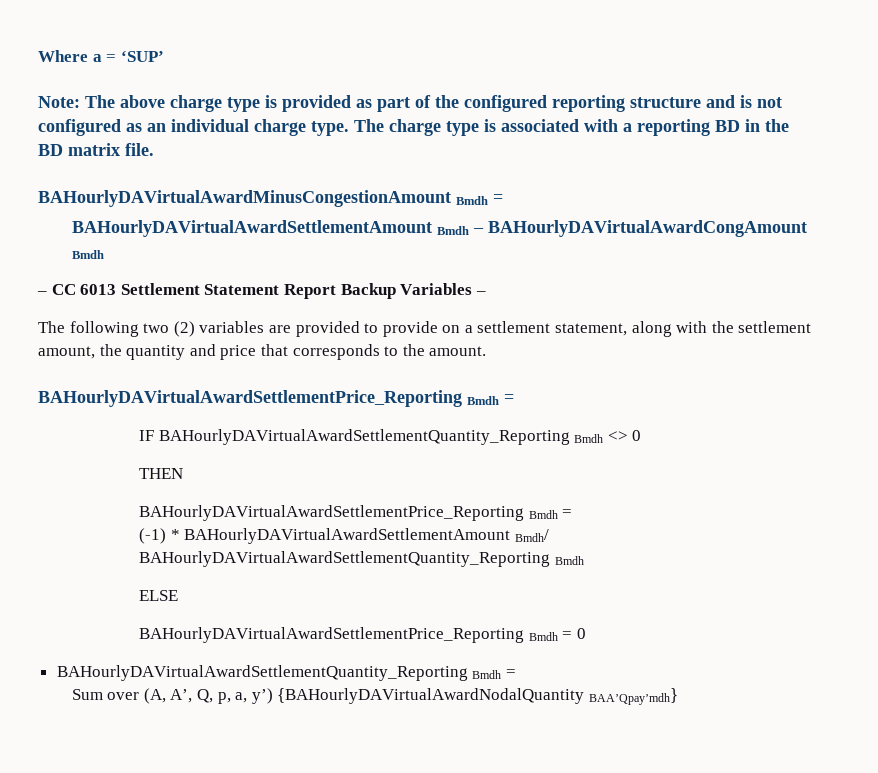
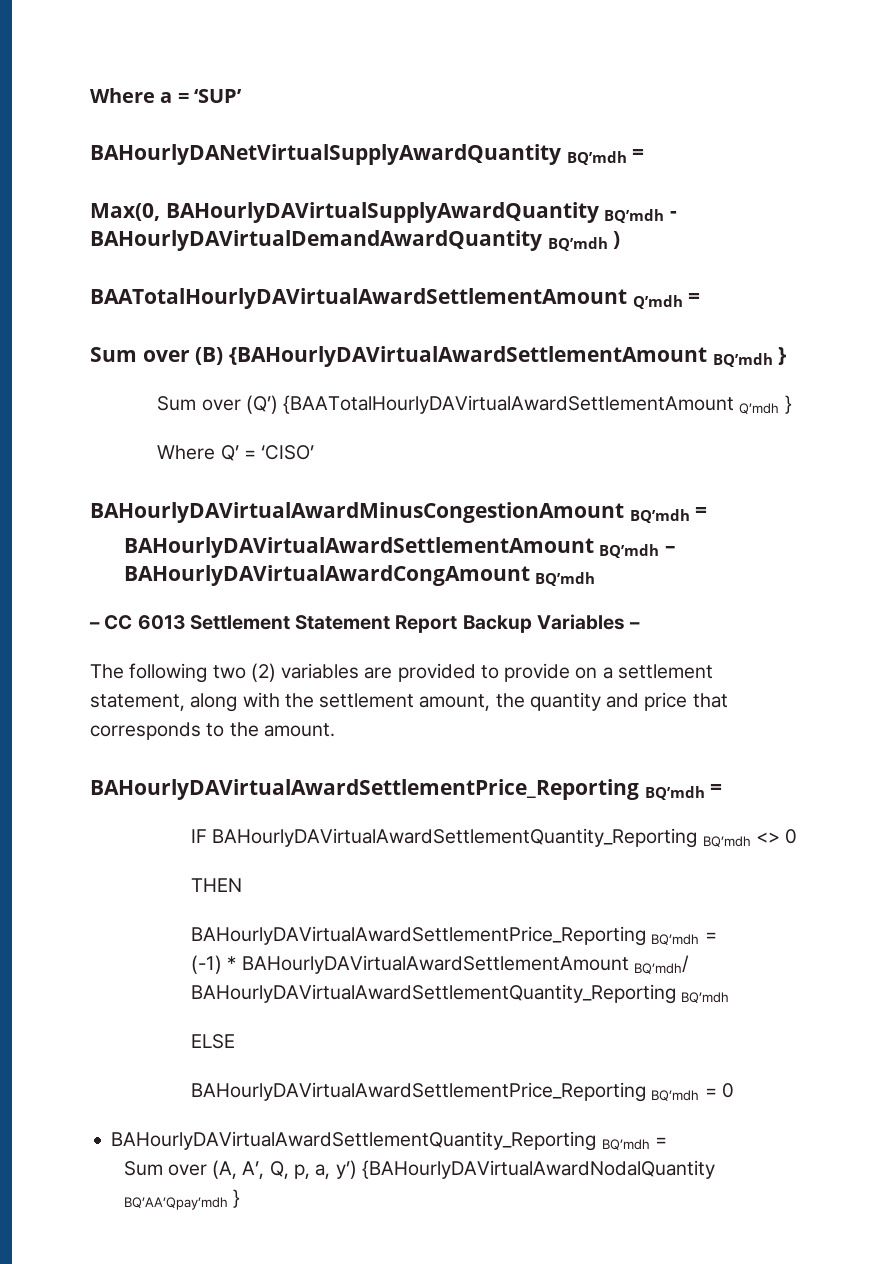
[38,95,782,112] [38,119,789,136] [38,143,154,156] Note: The above charge type is provided as part of the configured reporting structure and is not configured as an individual charge type. The charge type is associated with a reporting BD in the BD matrix file. -> [90,144,645,165] [90,202,677,223] [90,230,621,251] [90,288,701,309] [90,346,787,367] [157,395,792,414] [157,445,315,461] BAHourlyDANetVirtualSupplyAwardQuantity BQ’mdh = // Max(0, BAHourlyDAVirtualSupplyAwardQuantity BQ’mdh - BAHourlyDAVirtualDemandAwardQuantity BQ’mdh ) // BAATotalHourlyDAVirtualAwardSettlementAmount Q’mdh = // Sum over (B) {BAHourlyDAVirtualAwardSettlementAmount BQ’mdh } // Sum over (Q’) {BAATotalHourlyDAVirtualAwardSettlementAmount Q’mdh } // Where Q’ = ‘CISO’
[456,196,488,205] Bmdh -> [629,509,690,523] BQ’mdh
[436,226,469,235] Bmdh -> [599,544,660,558] BQ’mdh
[71,250,104,259] Bmdh -> [535,572,596,586] BQ’mdh
[467,396,499,405] Bmdh -> [644,786,705,800] BQ’mdh
[574,434,604,443] Bmdh -> [702,836,751,847] BQ’mdh
[528,510,558,519] Bmdh -> [651,934,700,945] BQ’mdh
[514,529,549,542] [139,551,584,567] Bmdh/ BAHourlyDAVirtualAwardSettlementQuantity_Reporting Bmdh -> [633,955,689,974] [190,984,730,1004] BQ’mdh/ BAHourlyDAVirtualAwardSettlementQuantity_Reporting BQ’mdh
[528,632,558,641] Bmdh -> [651,1090,700,1101] BQ’mdh
[472,670,502,679] Bmdh -> [601,1139,650,1150] BQ’mdh
[588,688,678,705] BAA’Qpay’mdh} -> [123,1189,240,1210] BQ’AA’Qpay’mdh }

